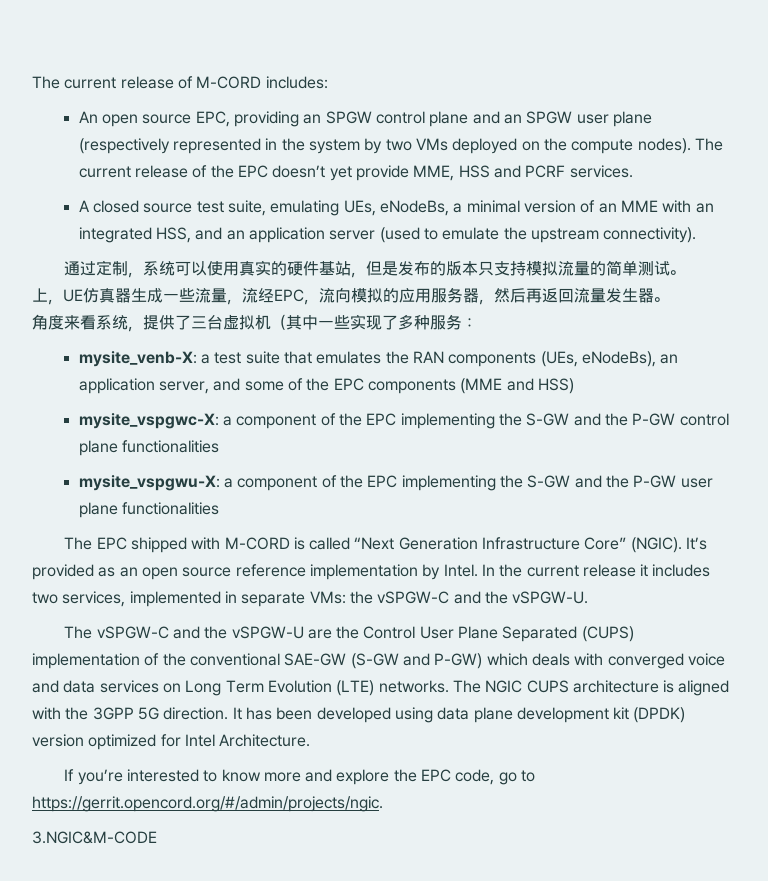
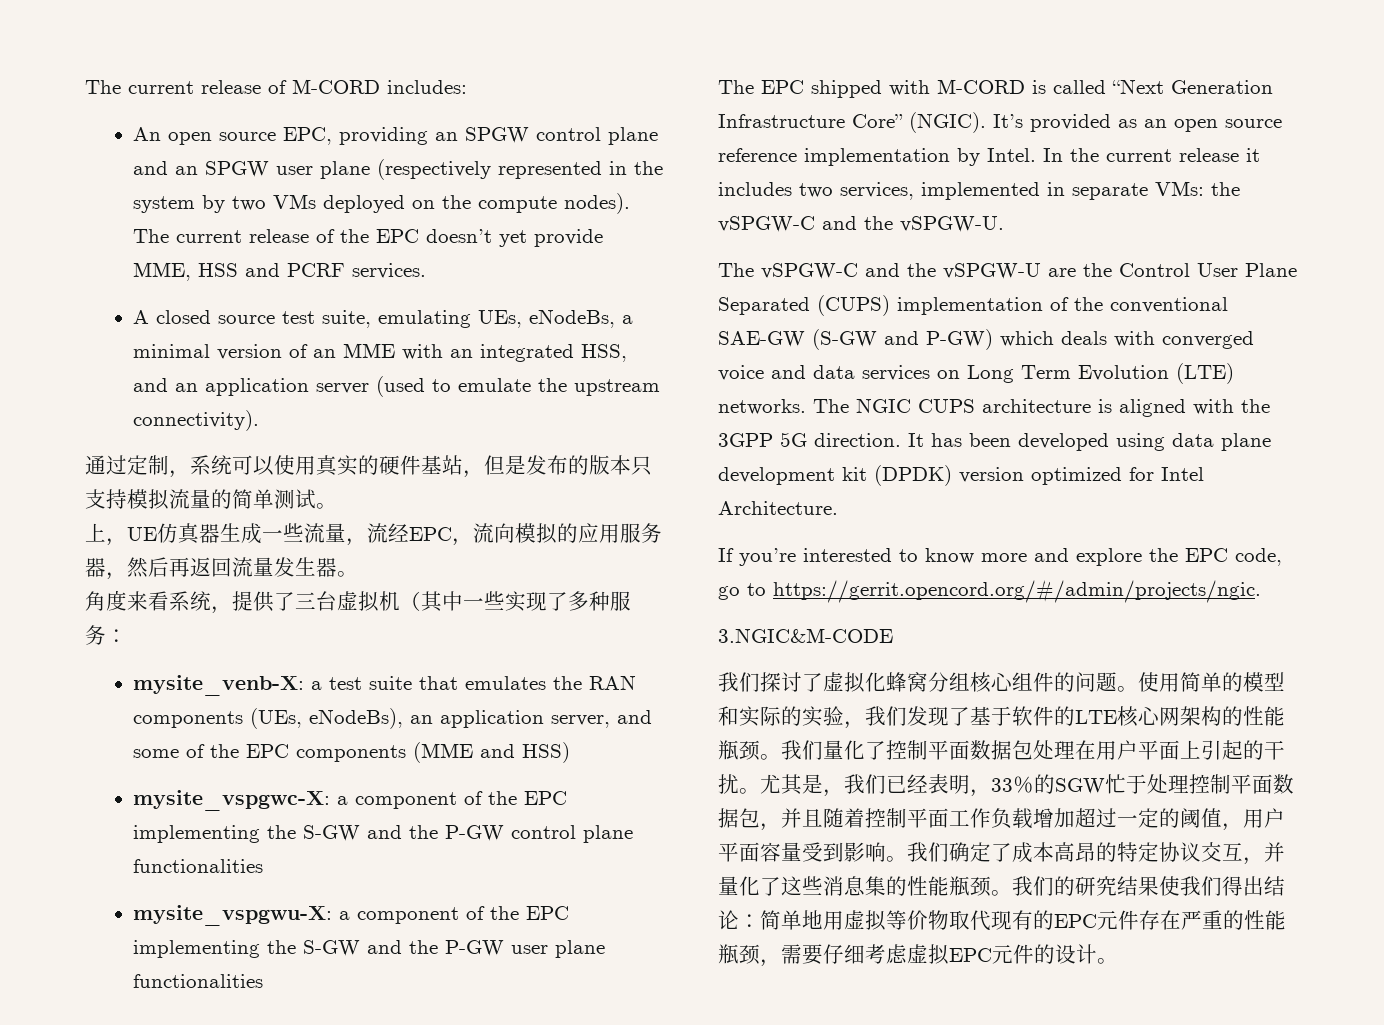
(157, 837) none -> [718,672,1285,693] [718,706,1285,729] [718,740,1285,761] [718,774,1294,797] [718,808,1285,831] [718,842,1285,865] [718,876,1285,897] [718,910,1286,931] [718,944,1118,967] // 我们探讨了虚拟化蜂窝分组核心组件的问题。使用简单的模型和实际的实验，我们发现了基于软件的LTE核心网架构的性能瓶颈。我们量化了控制平面数据包处理在用户平面上引起的干扰。尤其是，我们已经表明，33％的SGW忙于处理控制平面数据包，并且随着控制平面工作负载增加超过一定的阈值，用户平面容量受到影响。我们确定了成本高昂的特定协议交互，并量化了这些消息集的性能瓶颈。我们的研究结果使我们得出结论：简单地用虚拟等价物取代现有的EPC元件存在严重的性能瓶颈，需要仔细考虑虚拟EPC元件的设计。

